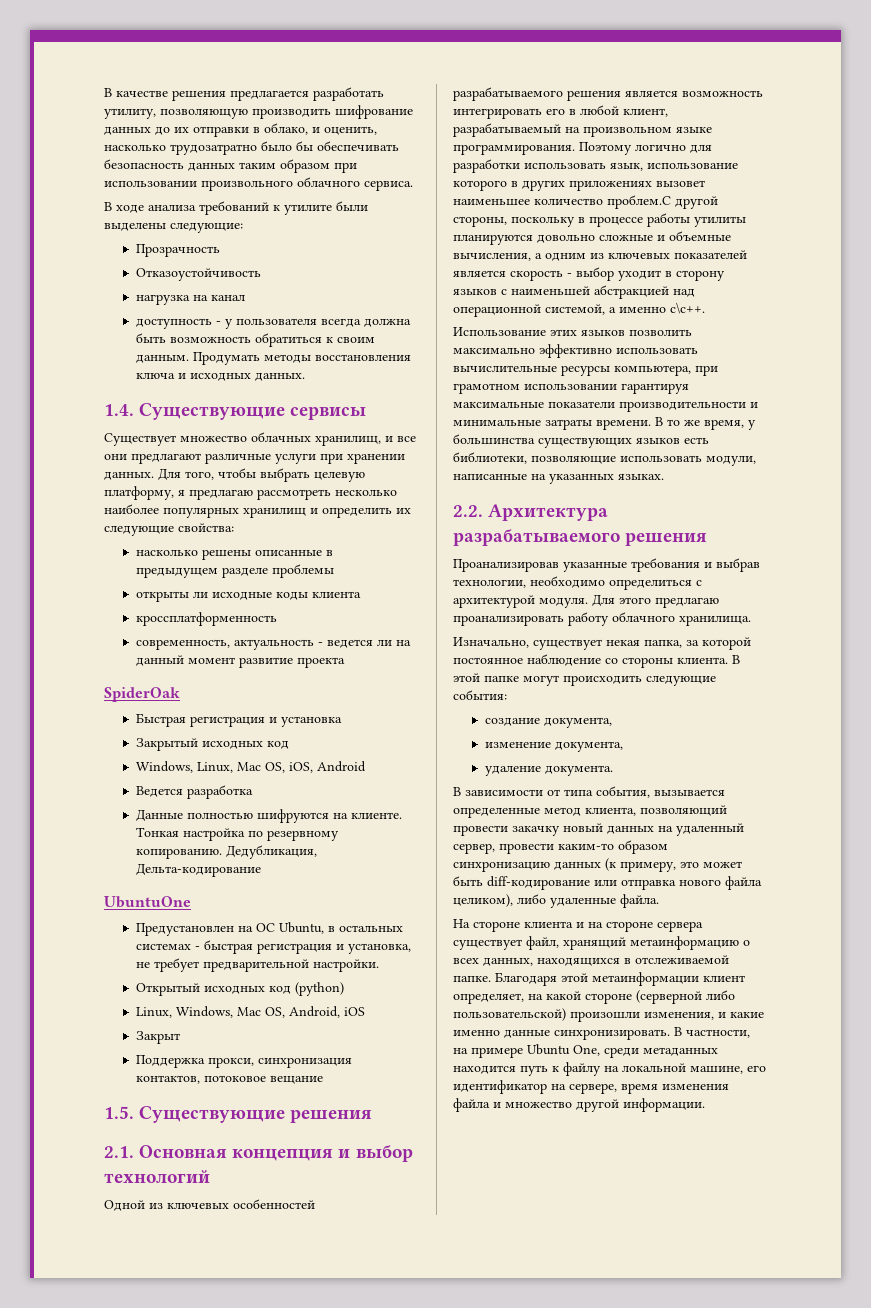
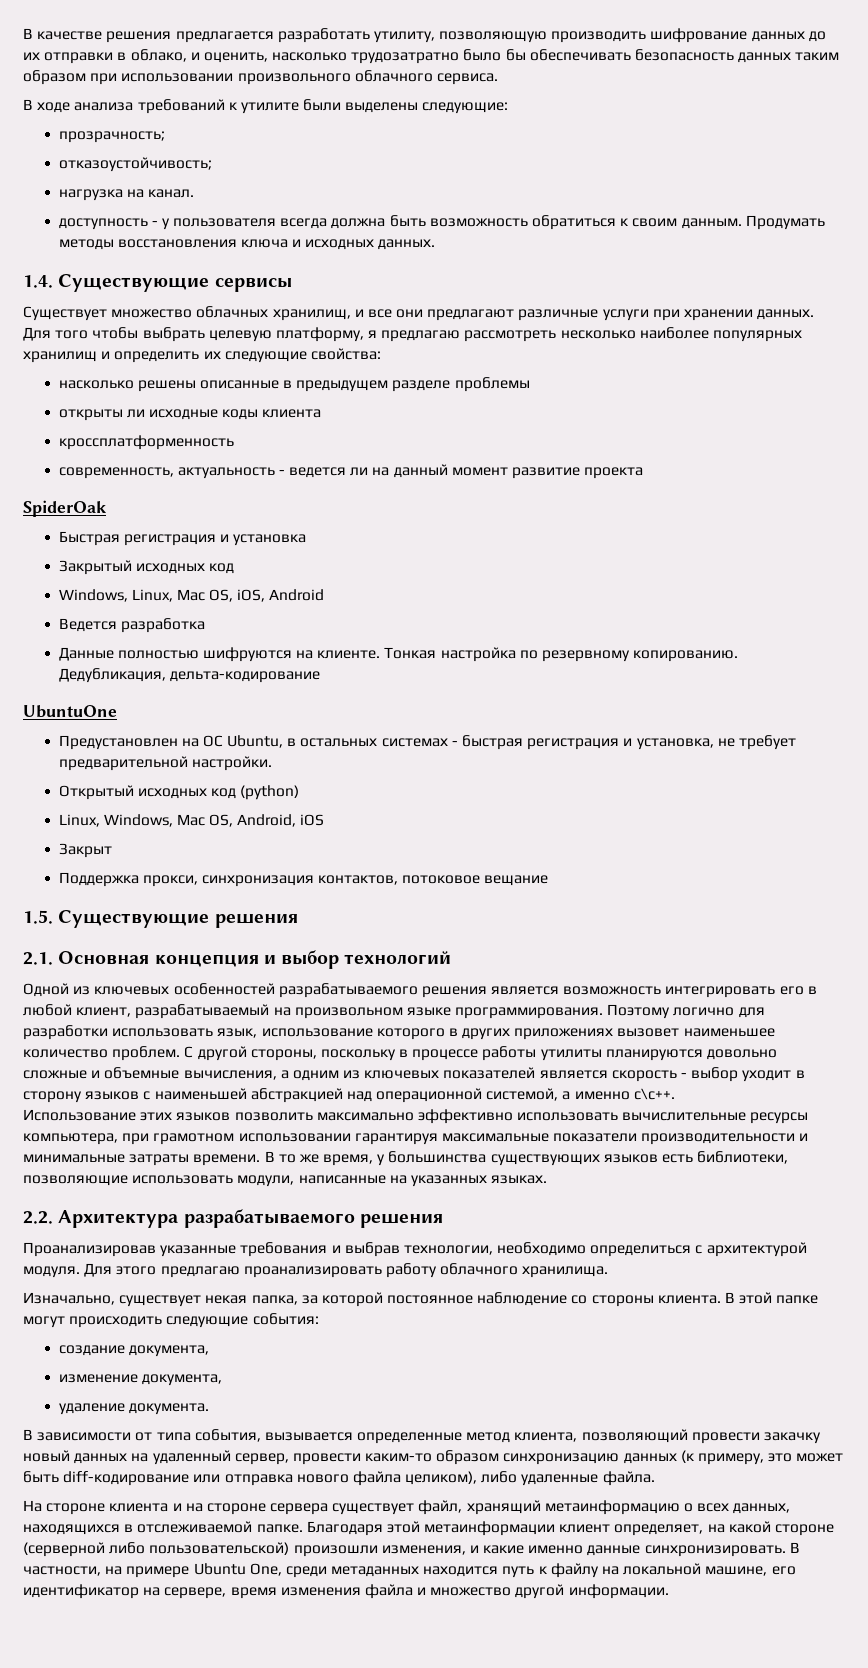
[136,244,221,257] [136,268,262,281] Прозрачность // Отказоустойчивость -> [58,131,165,143] [58,157,212,172] прозрачность; // отказоустойчивость;
[211,295,246,301] канал -> [147,189,194,198] канал.
[185,471,214,480] того, -> [55,330,89,339] того
[136,863,262,877] Дельта-кодирование -> [169,671,320,683] дельта-кодирование
[607,195,671,209] проблем.С -> [112,1046,194,1061] проблем. С

